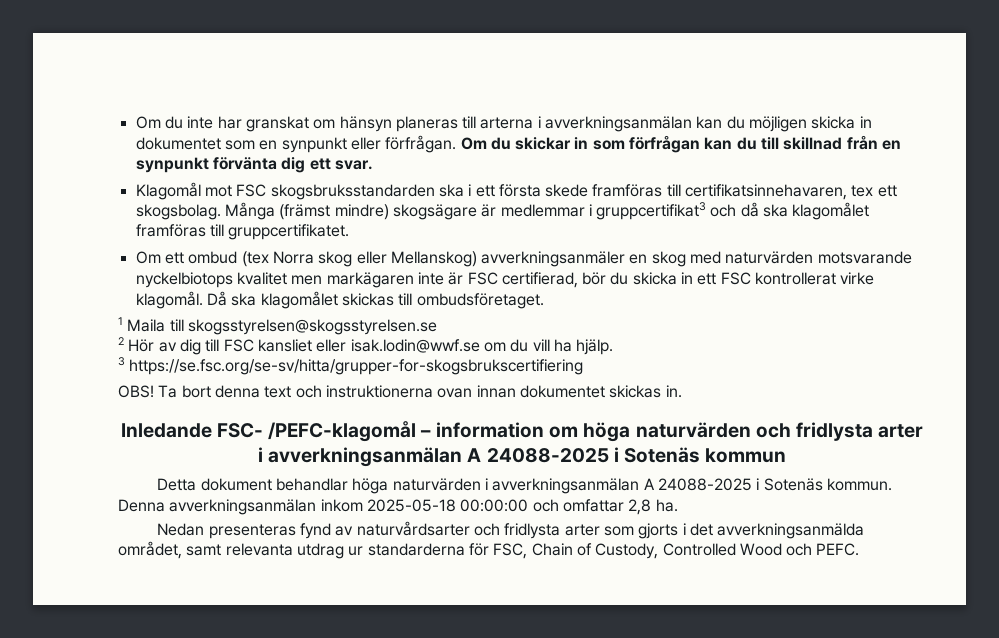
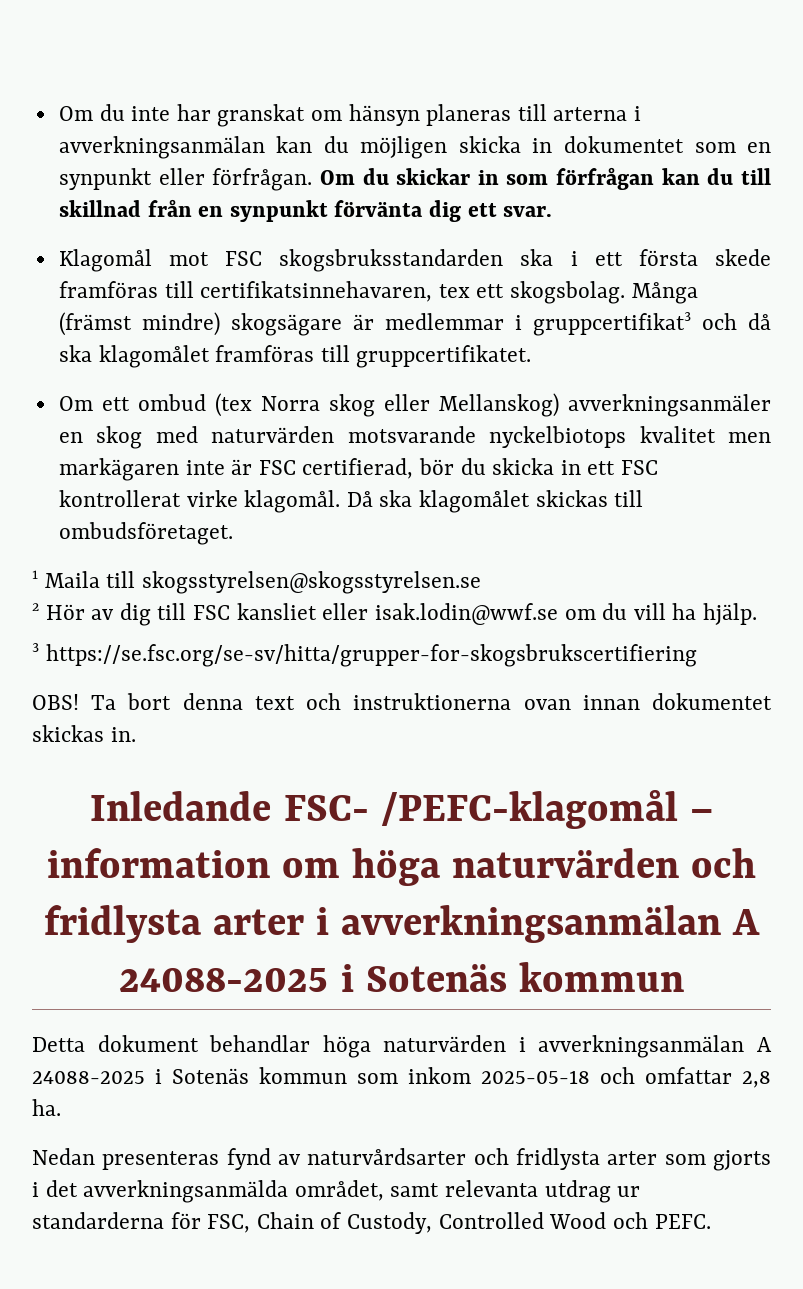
[826,478,892,491] [118,499,317,515] kommun. Denna avverkningsanmälan -> [259,1067,398,1084] kommun som
[460,499,529,512] 00:00:00 -> (590, 1077) none

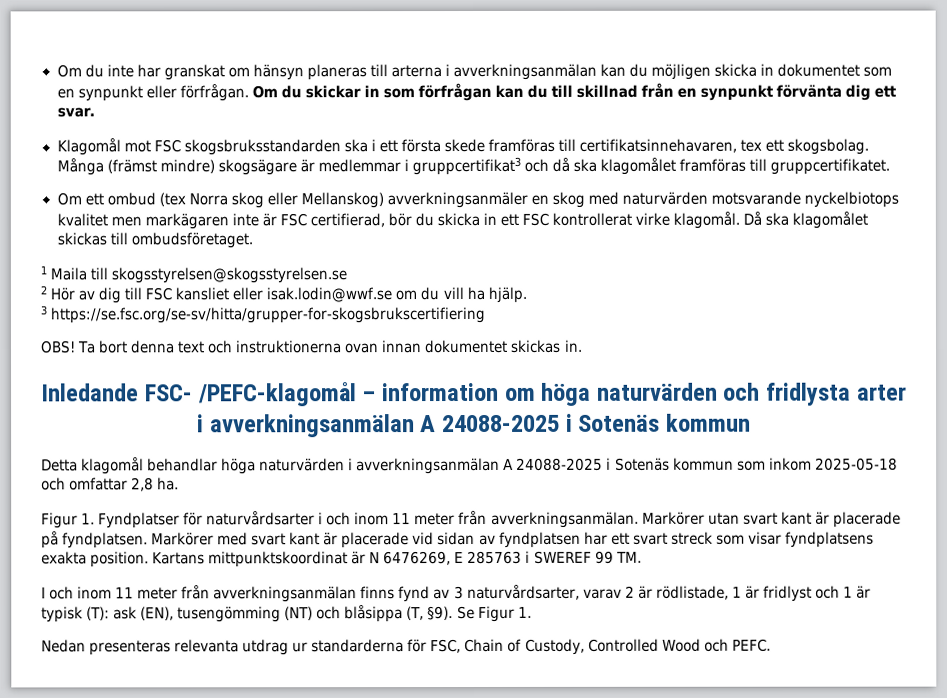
[97,1035,199,1052] dokument -> [81,456,145,475] klagomål
[32,1148,772,1171] [32,1180,440,1203] Nedan presenteras fynd av naturvårdsarter och fridlysta arter som gjorts i det avverkningsanmälda området, samt -> [41,509,901,529] [41,530,874,549] [41,550,642,568] [41,583,872,603] [41,604,532,623] [41,639,172,656] Figur 1. Fyndplatser för naturvårdsarter i och inom 11 meter från avverkningsanmälan. Markörer utan svart kant är placerade på fyndplatsen. Markörer med svart kant är placerade vid sidan av fyndplatsen har ett svart streck som visar fyndplatsens exakta position. Kartans mittpunktskoordinat är N 6476269, E 285763 i SWEREF 99 TM. // I och inom 11 meter från avverkningsanmälan finns fynd av 3 naturvårdsarter, varav 2 är rödlistade, 1 är fridlyst och 1 är typisk (T): ask (EN), tusengömming (NT) och blåsippa (T, §9). Se Figur 1. // Nedan presenteras

